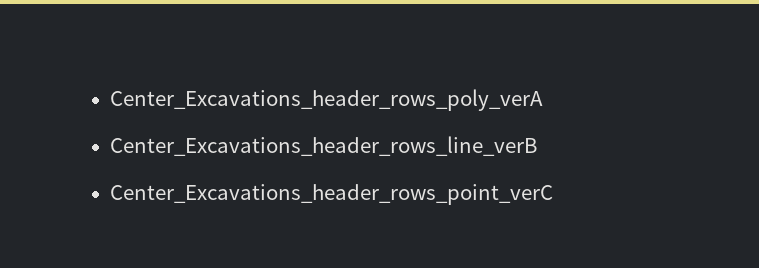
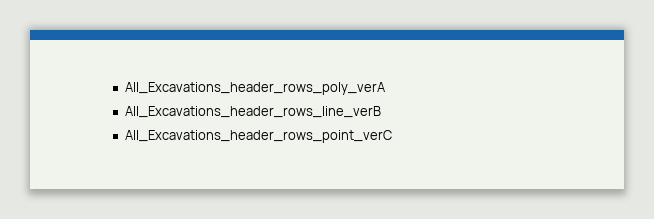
[110,89,544,111] [110,136,538,156] [110,184,554,205] Center_Excavations_header_rows_poly_verA // Center_Excavations_header_rows_line_verB // Center_Excavations_header_rows_point_verC -> [124,82,385,95] [124,106,381,118] [124,130,392,143] All_Excavations_header_rows_poly_verA // All_Excavations_header_rows_line_verB // All_Excavations_header_rows_point_verC

